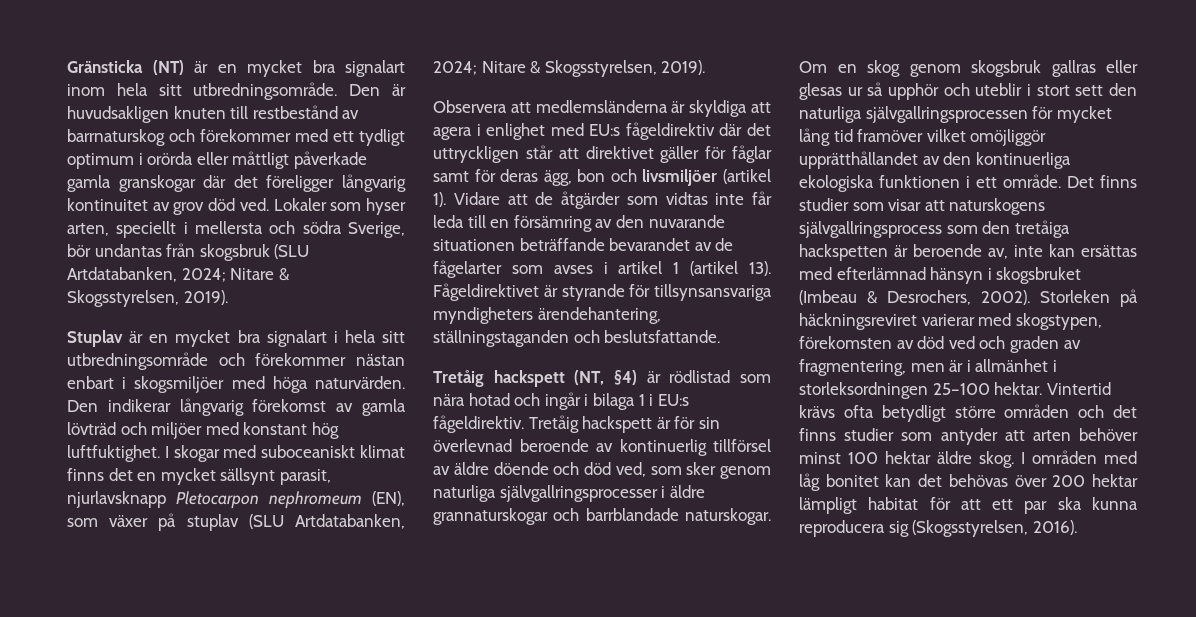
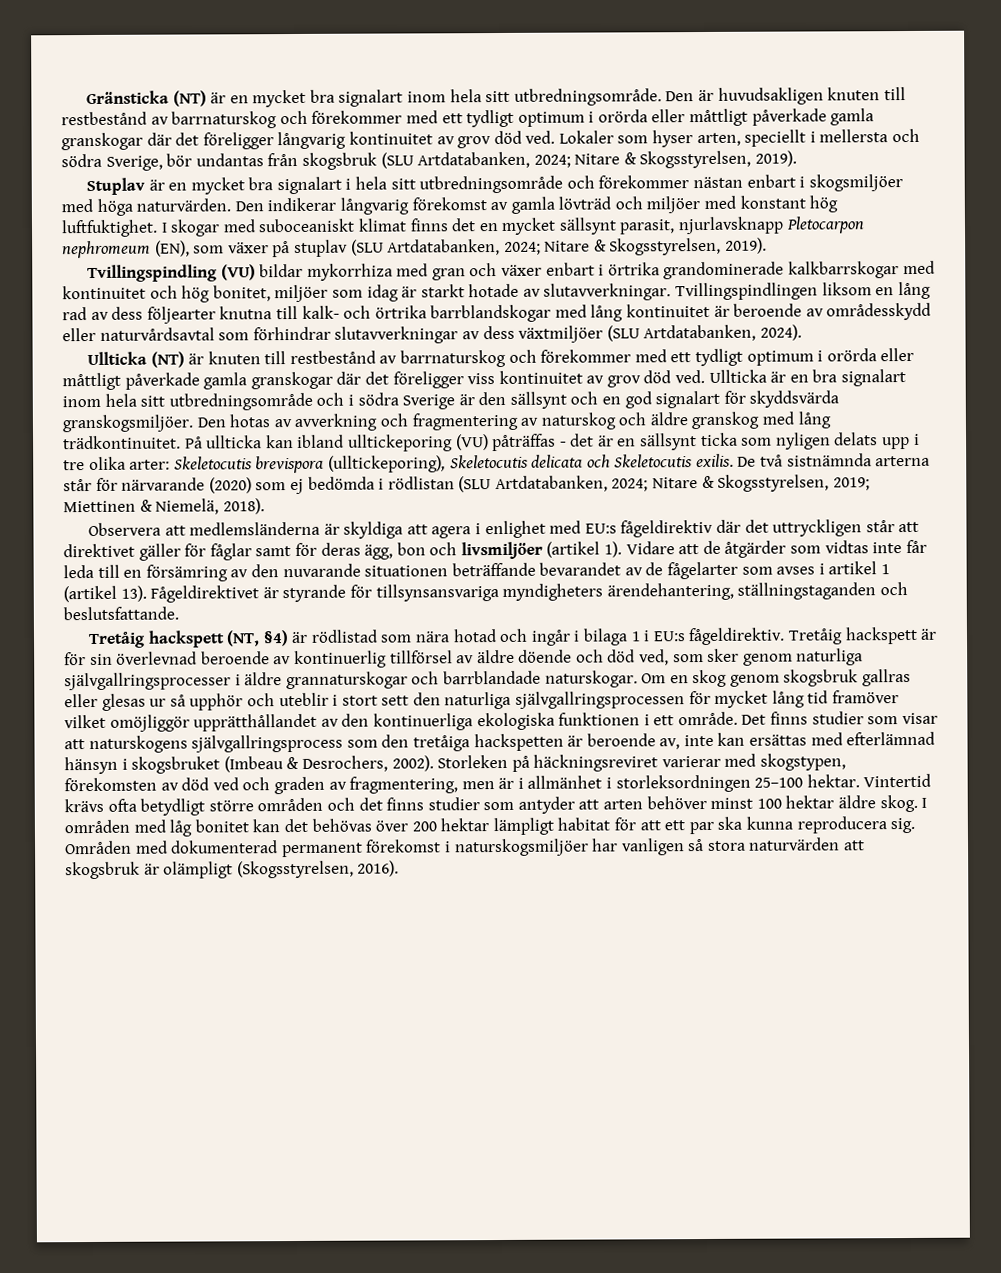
(706, 67) none -> [86,260,935,283] [62,281,931,303] [62,302,932,324] [62,324,802,344] [86,347,915,368] [62,369,907,391] [62,390,840,411] [62,411,831,433] [63,432,920,452] [63,453,931,474] [63,474,870,495] [63,498,265,515] // Tvillingspindling (VU) bildar mykorrhiza med gran och växer enbart i örtrika grandominerade kalkbarrskogar med kontinuitet och hög bonitet, miljöer som idag är starkt hotade av slutavverkningar. Tvillingspindlingen liksom en lång rad av dess följearter knutna till kalk- och örtrika barrblandskogar med lång kontinuitet är beroende av områdesskydd eller naturvårdsavtal som förhindrar slutavverkningar av dess växtmiljöer (SLU Artdatabanken, 2024). // Ullticka (NT) är knuten till restbestånd av barrnaturskog och förekommer med ett tydligt optimum i orörda eller måttligt påverkade gamla granskogar där det föreligger viss kontinuitet av grov död ved. Ullticka är en bra signalart inom hela sitt utbredningsområde och i södra Sverige är den sällsynt och en god signalart för skyddsvärda granskogsmiljöer. Den hotas av avverkning och fragmentering av naturskog och äldre granskog med lång trädkontinuitet. På ullticka kan ibland ulltickeporing (VU) påträffas - det är en sällsynt ticka som nyligen delats upp i tre olika arter: Skeletocutis brevispora (ulltickeporing), Skeletocutis delicata och Skeletocutis exilis. De två sistnämnda arterna står för närvarande (2020) som ej bedömda i rödlistan (SLU Artdatabanken, 2024; Nitare & Skogsstyrelsen, 2019; Miettinen & Niemelä, 2018).
[888,521,909,537] sig -> [890,817,916,834] [64,837,866,858] [65,861,234,880] sig. Områden med dokumenterad permanent förekomst i naturskogsmiljöer har vanligen så stora naturvärden att skogsbruk är olämpligt

